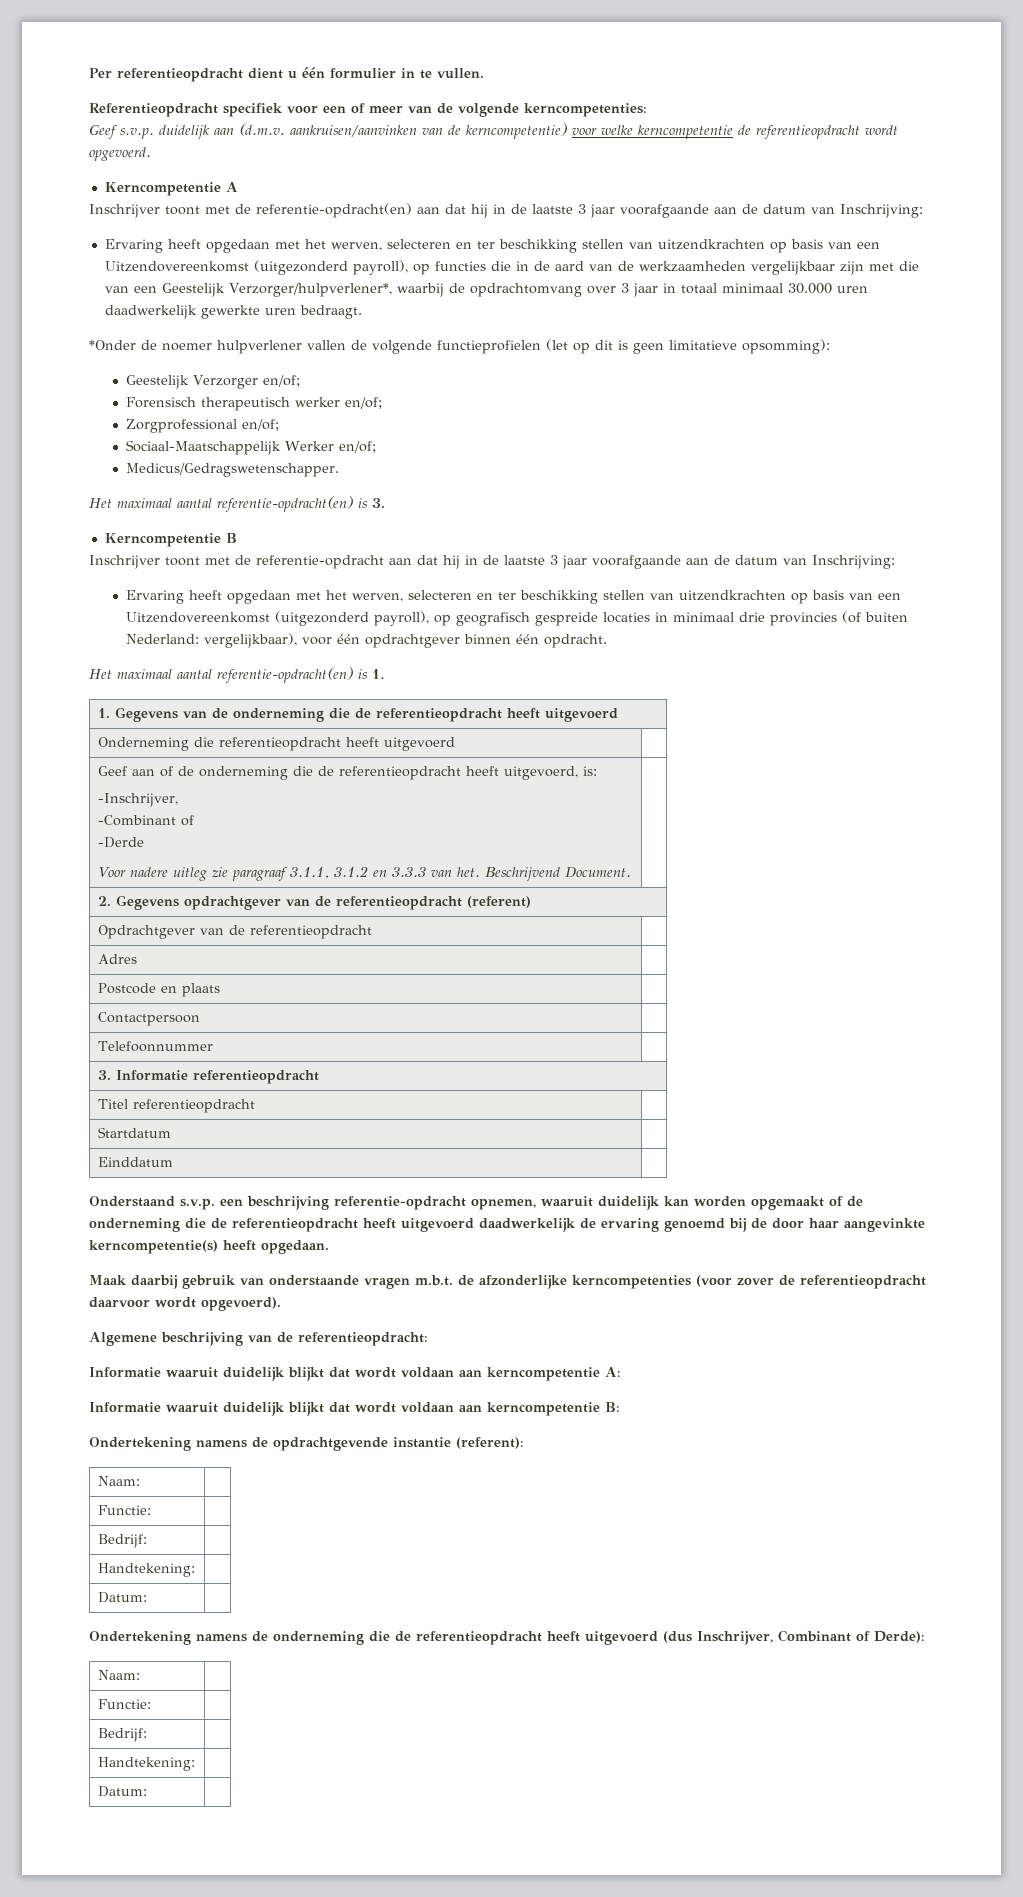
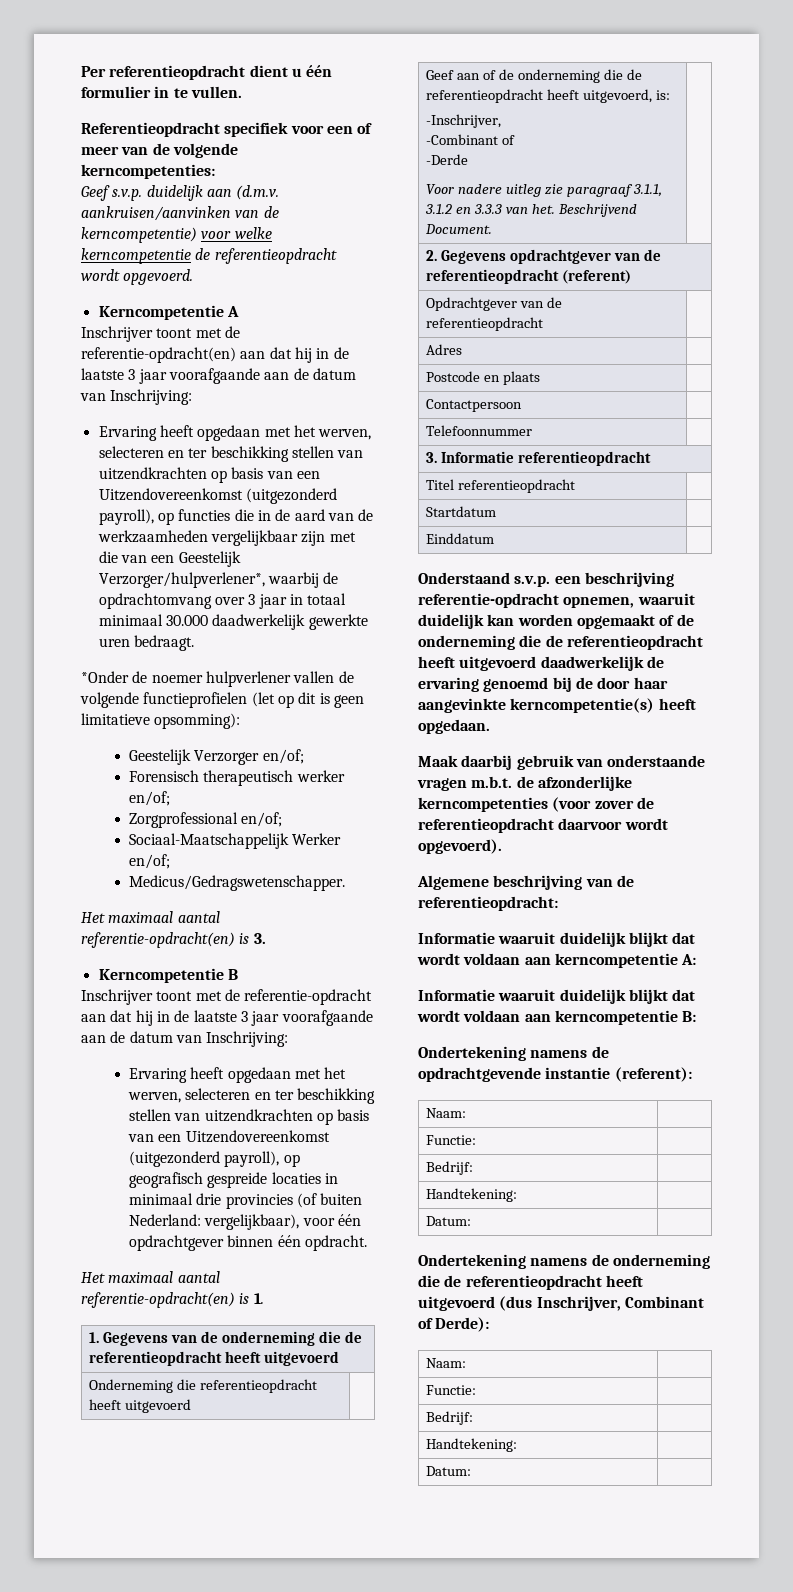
[836,286,868,293] uren -> (208, 620) none

